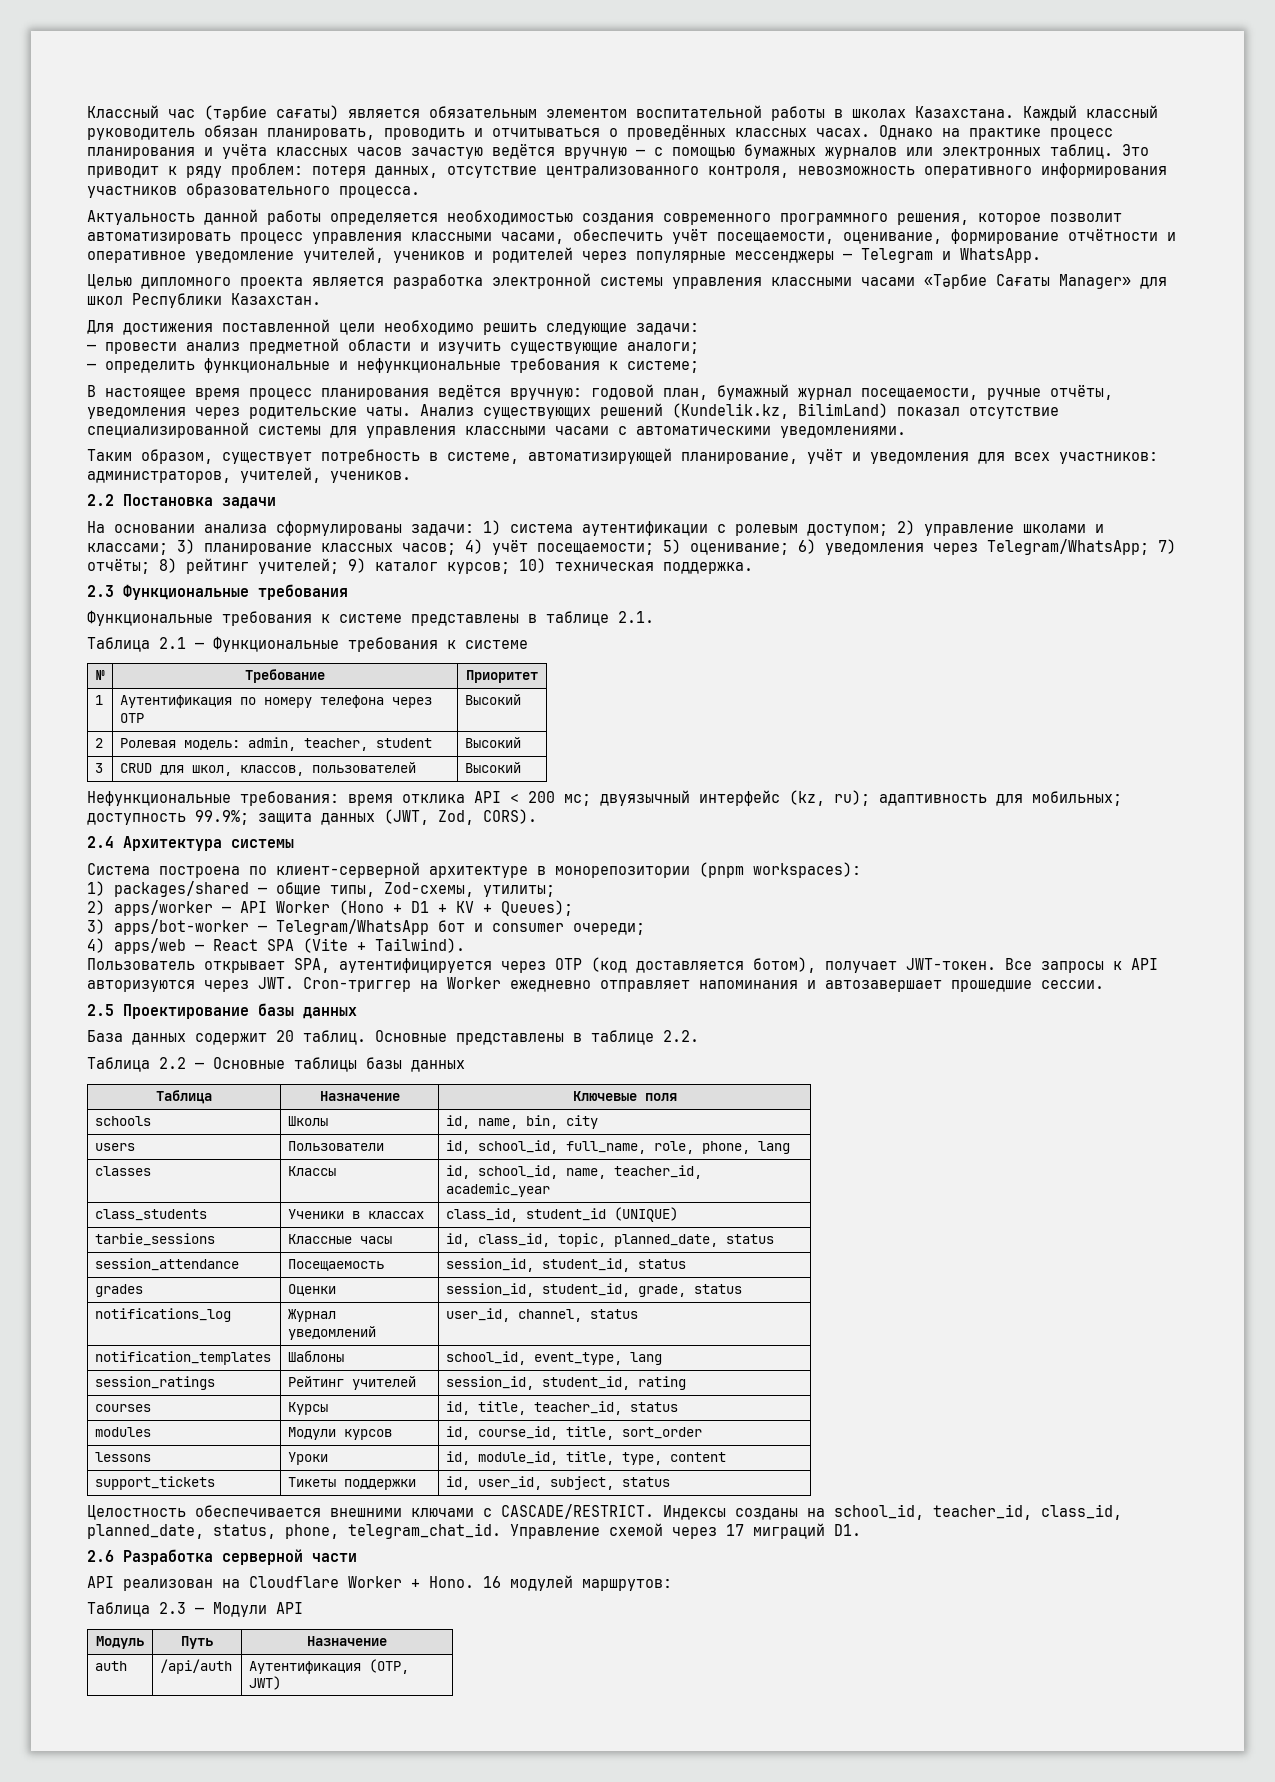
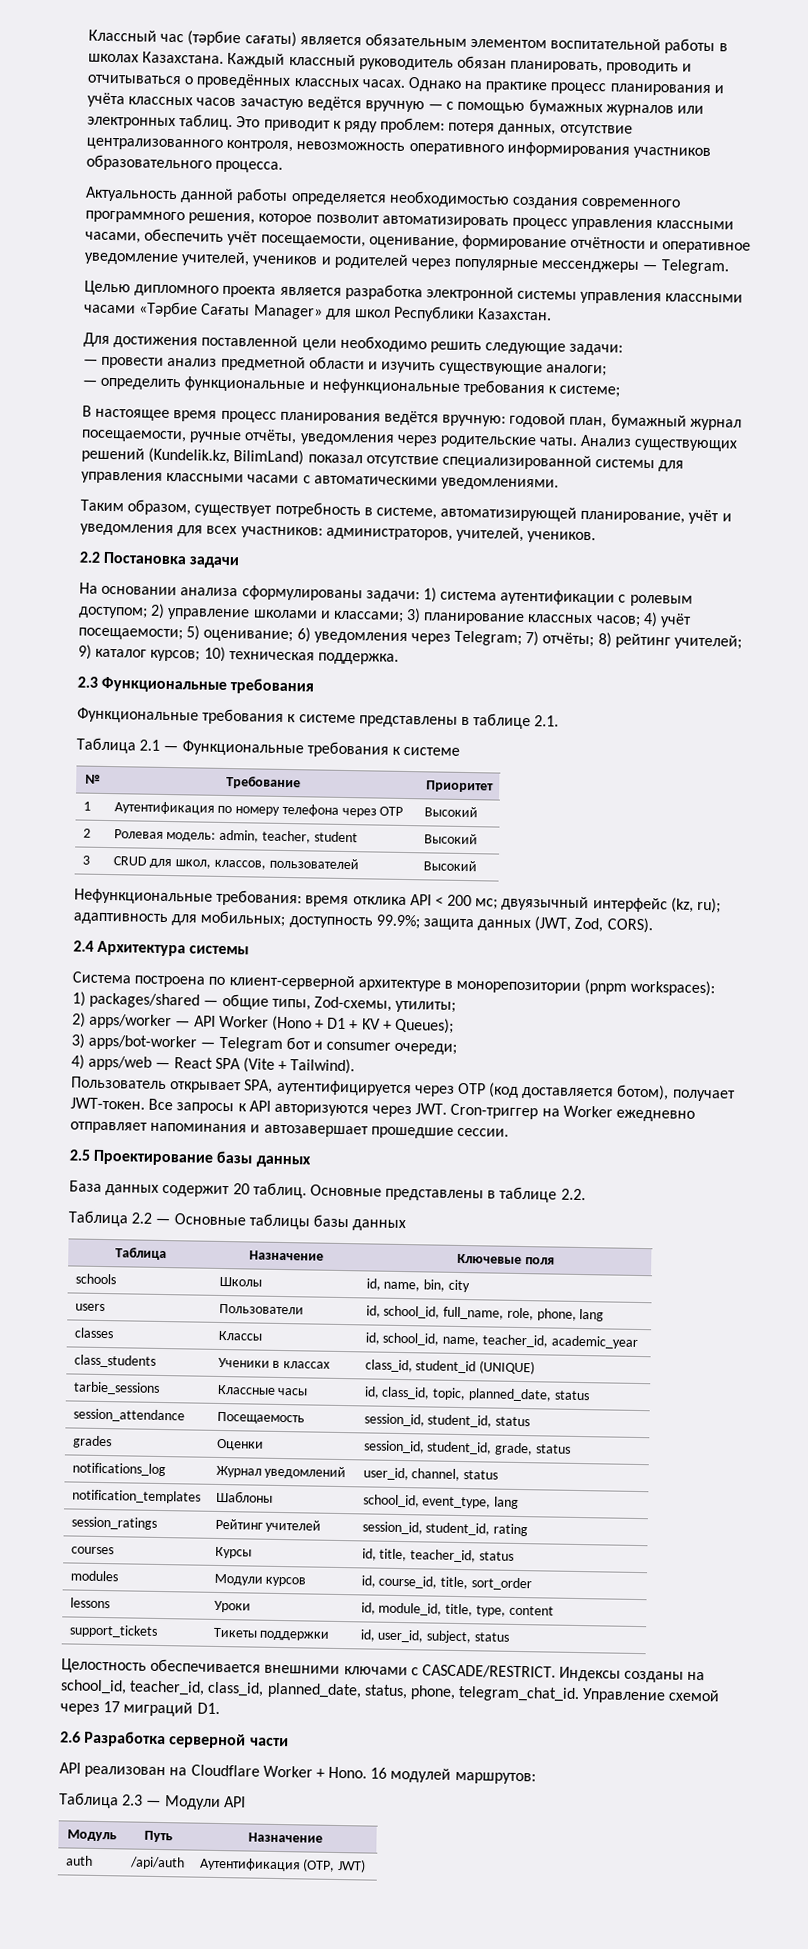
[861,248,1041,263] Telegram и WhatsApp. -> [660,259,730,275] Telegram.
[987,539,1149,555] Telegram/WhatsApp; -> [454,630,523,646] Telegram;
[276,919,429,935] Telegram/WhatsApp -> [218,1036,283,1052] Telegram

